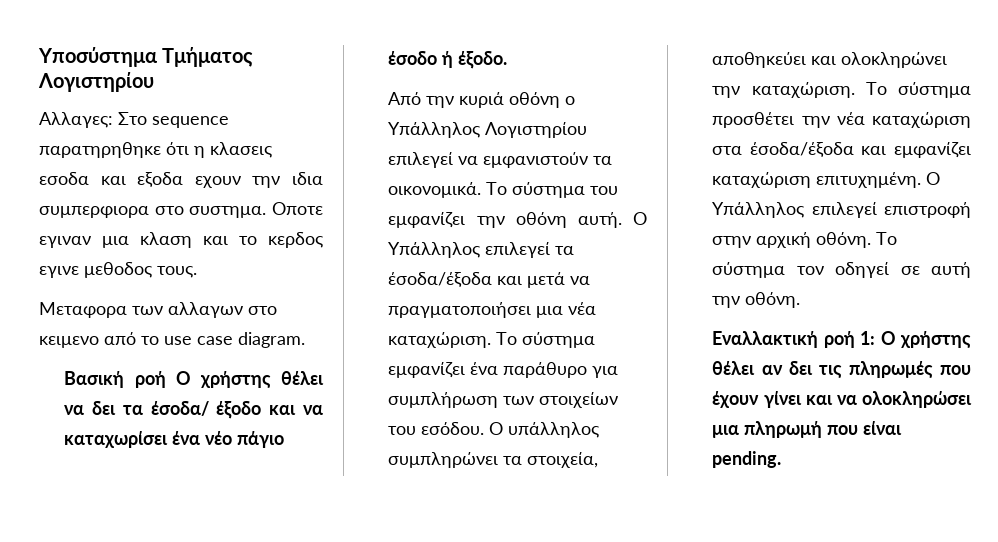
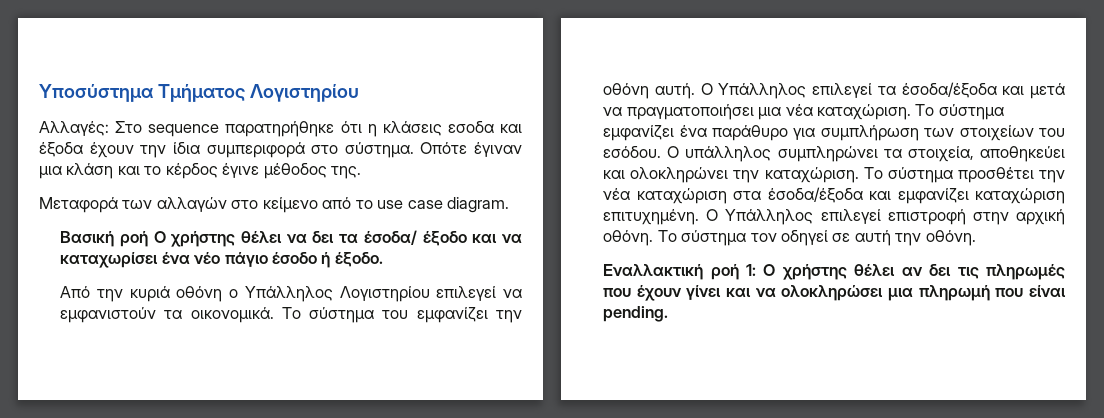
[39,112,113,128] Αλλαγες: -> [39,121,109,136] Αλλαγές:
[39,142,161,158] παρατηρηθηκε -> [225,121,335,137] παρατηρήθηκε
[210,142,273,158] κλασεις -> [382,121,442,136] κλάσεις
[137,172,323,188] [39,202,323,218] [39,232,324,248] [39,262,197,278] [39,302,277,318] [39,336,99,348] εξοδα εχουν την ιδια συμπερφιορα στο συστημα. Οποτε εγιναν μια κλαση και το κερδος εγινε μεθοδος τους. // Μεταφορα των αλλαγων στο κειμενο -> [39,142,522,158] [39,163,362,179] [39,197,318,213] έξοδα έχουν την ίδια συμπεριφορά στο σύστημα. Οπότε έγιναν μια κλάση και το κέρδος έγινε μέθοδος της. // Μεταφορά των αλλαγών στο κείμενο

